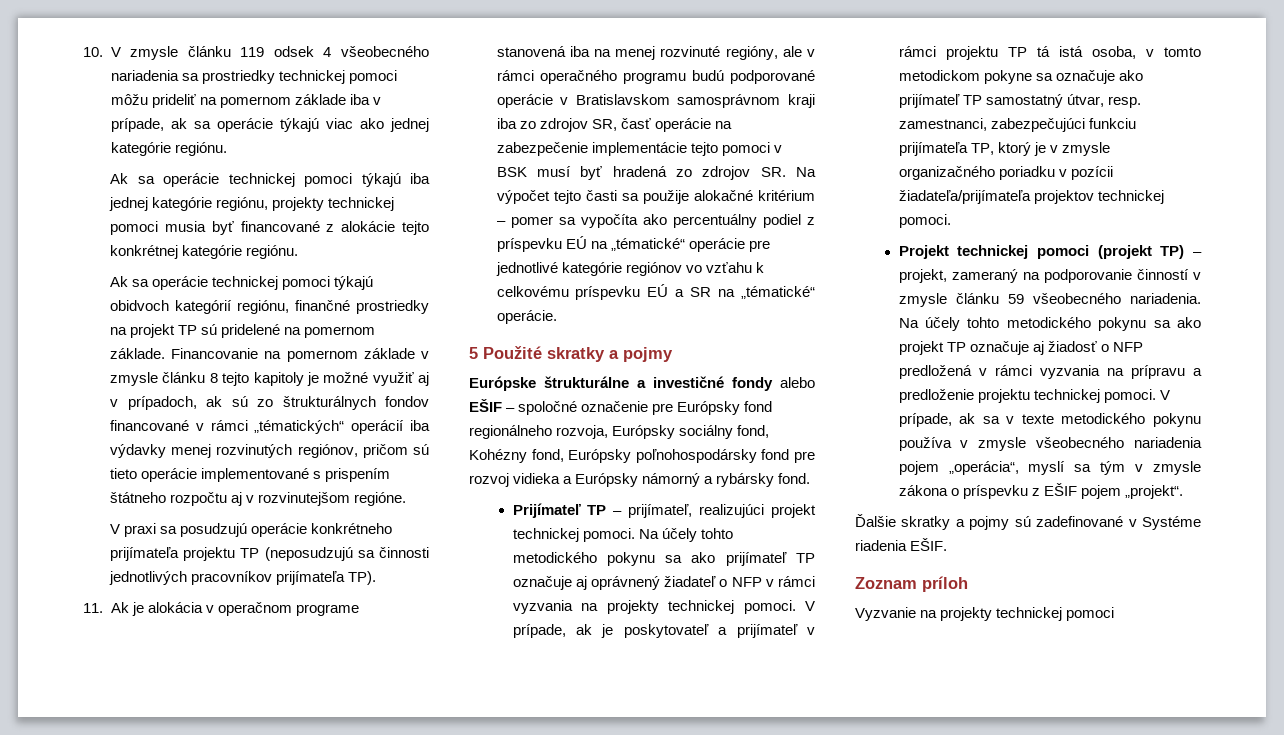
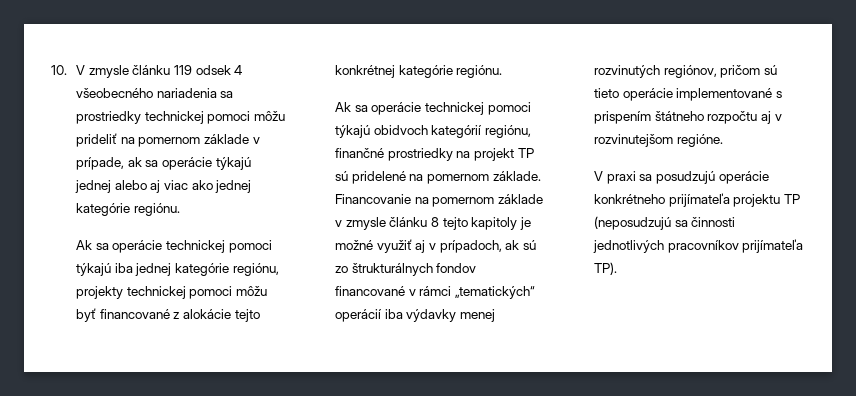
[349,94,370,105] iba -> (250, 139) none
(319, 125) none -> [75,180,161,193] jednej alebo aj
[164,221,206,232] musia -> [236,286,268,296] môžu
[254,420,345,434] „tématických“ -> [455,286,536,299] „tematických“
[83,602,359,616] [496,46,815,60] [496,70,815,84] [496,94,815,108] [496,118,732,132] [496,142,782,156] [496,166,816,180] [496,190,815,204] [496,214,815,228] [496,236,770,252] [495,262,764,276] [496,284,815,300] [496,310,557,324] [469,346,673,362] [469,376,815,391] [469,399,773,415] [469,425,770,439] [469,449,815,463] [469,473,811,487] [512,503,816,518] [512,528,733,542] [512,552,815,566] [512,576,815,590] [512,600,815,614] [512,624,815,638] [898,46,1201,60] [898,70,1143,84] [898,94,1141,108] [898,118,1136,132] [898,142,1110,156] [898,166,1113,180] [898,190,1164,204] [898,214,951,228] [898,245,1202,259] [898,269,1201,283] [898,293,1201,307] [898,317,1201,331] [898,341,1143,355] [898,365,1202,379] [898,389,1170,403] [898,413,1201,427] [898,437,1202,451] [898,461,1201,475] [898,483,1183,499] [855,514,1201,530] [855,538,948,551] [855,576,968,592] [855,607,1115,621] // 11. Ak je alokácia v operačnom programe stanovená iba na menej rozvinuté regióny, ale v rámci operačného programu budú podporované operácie v Bratislavskom samosprávnom kraji iba zo zdrojov SR, časť operácie na zabezpečenie implementácie tejto pomoci v BSK musí byť hradená zo zdrojov SR. Na výpočet tejto časti sa použije alokačné kritérium – pomer sa vypočíta ako percentuálny podiel z príspevku EÚ na „tématické“ operácie pre jednotlivé kategórie regiónov vo vzťahu k celkovému príspevku EÚ a SR na „tématické“ operácie. // 5 Použité skratky a pojmy // Európske štrukturálne a investičné fondy alebo EŠIF – spoločné označenie pre Európsky fond regionálneho rozvoja, Európsky sociálny fond, Kohézny fond, Európsky poľnohospodársky fond pre rozvoj vidieka a Európsky námorný a rybársky fond. // Prijímateľ TP – prijímateľ, realizujúci projekt technickej pomoci. Na účely tohto metodického pokynu sa ako prijímateľ TP označuje aj oprávnený žiadateľ o NFP v rámci vyzvania na projekty technickej pomoci. V prípade, ak je poskytovateľ a prijímateľ v rámci projektu TP tá istá osoba, v tomto metodickom pokyne sa označuje ako prijímateľ TP samostatný útvar, resp. zamestnanci, zabezpečujúci funkciu prijímateľa TP, ktorý je v zmysle organizačného poriadku v pozícii žiadateľa/prijímateľa projektov technickej pomoci. // Projekt technickej pomoci (projekt TP) – projekt, zameraný na podporovanie činností v zmysle článku 59 všeobecného nariadenia. Na účely tohto metodického pokynu sa ako projekt TP označuje aj žiadosť o NFP predložená v rámci vyzvania na prípravu a predloženie projektu technickej pomoci. V prípade, ak sa v texte metodického pokynu používa v zmysle všeobecného nariadenia pojem „operácia“, myslí sa tým v zmysle zákona o príspevku z EŠIF pojem „projekt“. // Ďalšie skratky a pojmy sú zadefinované v Systéme riadenia EŠIF. // Zoznam príloh // Vyzvanie na projekty technickej pomoci -> (618, 268) none

